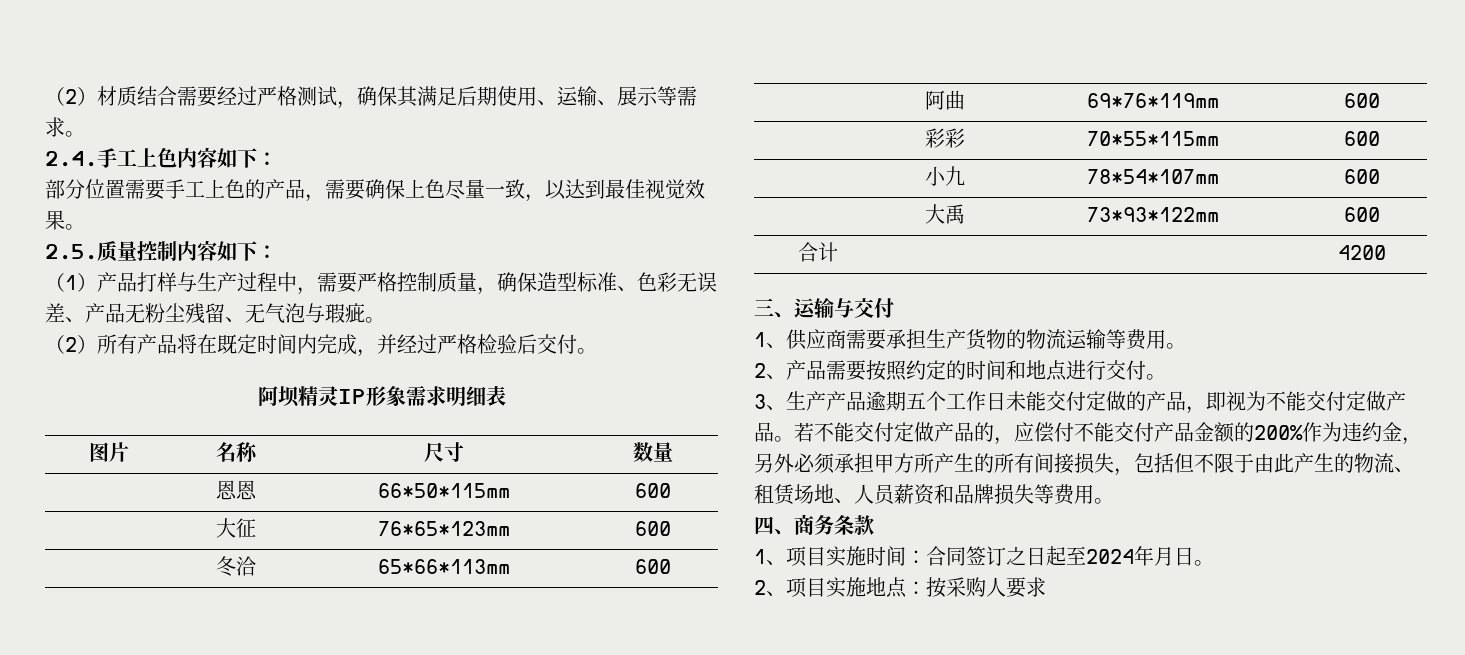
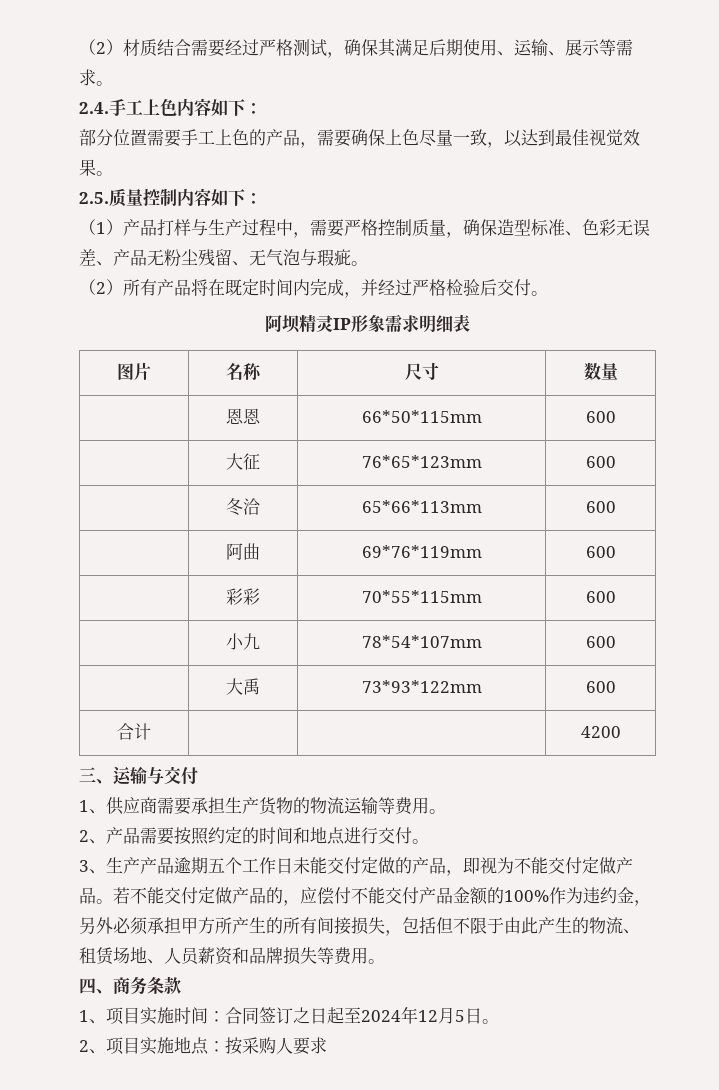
[1254,425,1303,440] 200% -> [504,890,549,902] 100%
[1154,547,1174,566] 月 -> [418,1007,465,1024] 12月5

